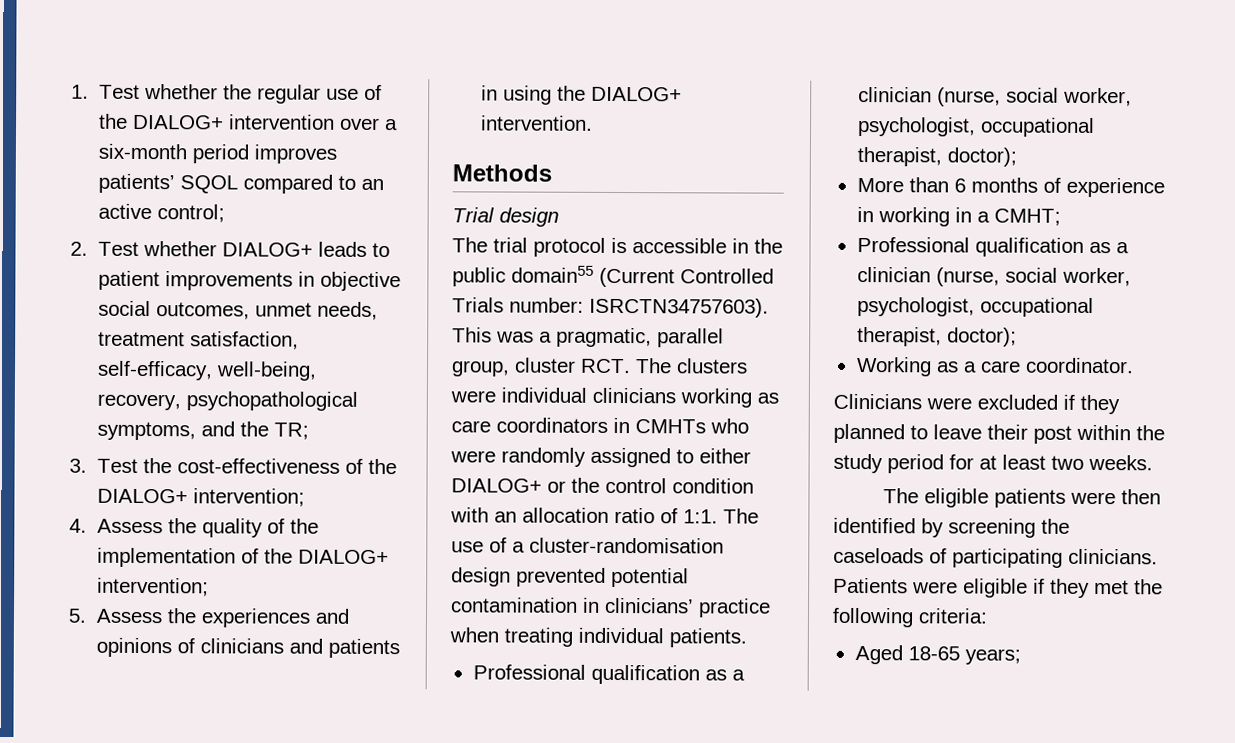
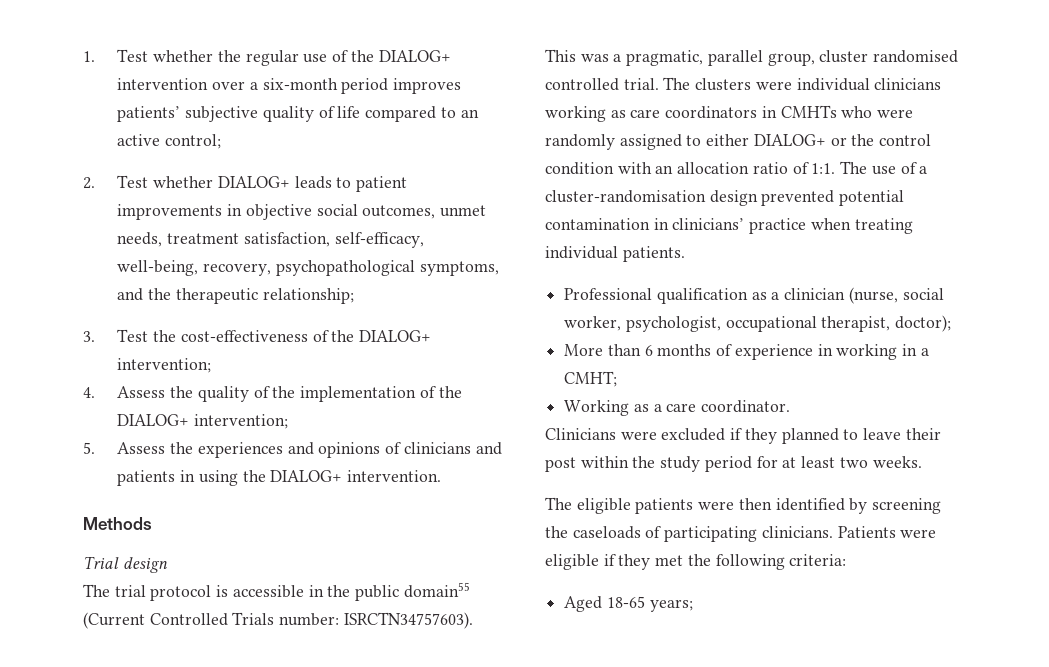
[179,175,238,194] SQOL -> [185,106,361,122] subjective quality of life
[273,422,309,440] TR; -> [175,288,354,304] therapeutic relationship;
[580,358,631,374] RCT. -> [873,50,959,63] [545,78,659,91] randomised controlled trial.
[856,237,1129,257] [856,266,1131,287] [856,296,1094,317] [856,326,1017,347] // Professional qualification as a clinician (nurse, social worker, psychologist, occupational therapist, doctor); -> (618, 379) none

